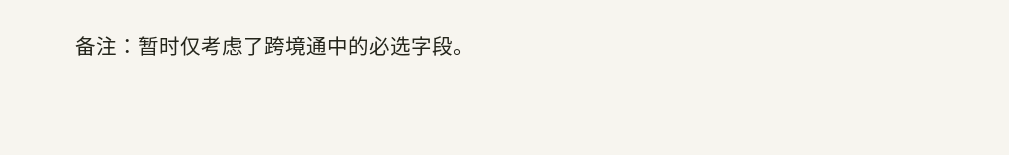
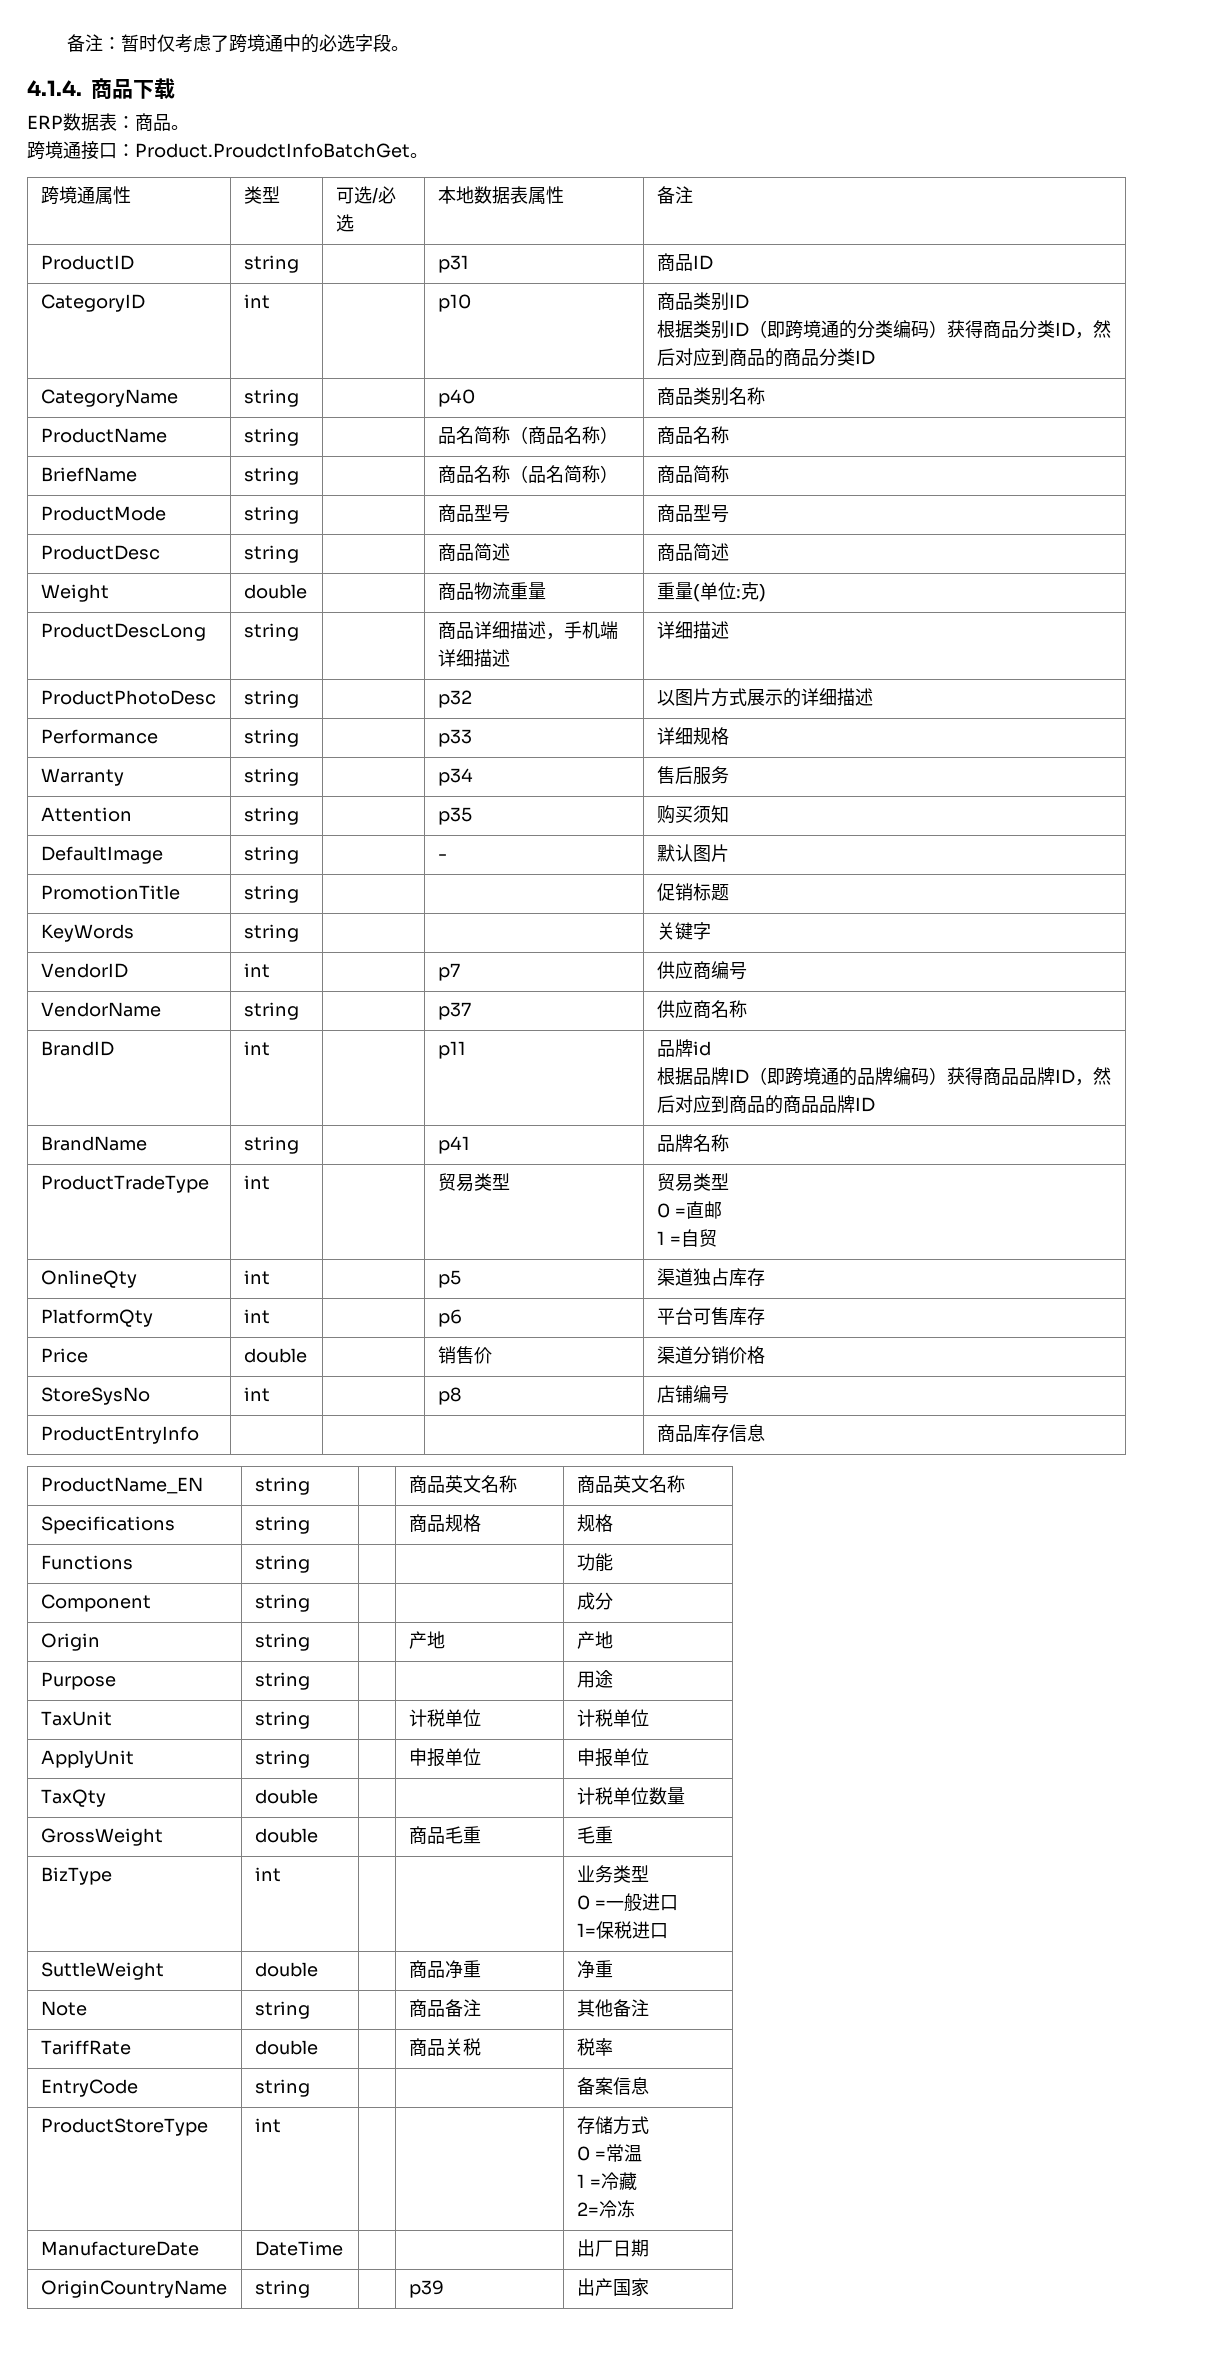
(474, 52) none -> [27,78,175,99] [27,113,189,131] [27,141,428,160] [40,186,131,205] [243,186,280,204] [335,186,396,204] [335,214,354,232] [437,186,564,204] [656,186,693,204] [40,255,134,270] [243,255,299,273] [437,255,469,273] [656,253,713,271] [40,294,145,312] [243,294,270,309] [437,294,471,312] [656,292,749,311] [656,320,1111,339] [656,348,875,367] [40,389,178,407] [243,389,299,407] [437,389,475,407] [656,387,765,406] [40,428,167,443] [243,428,299,446] [437,426,618,444] [656,426,729,444] [40,467,137,482] [243,467,299,485] [437,465,618,483] [656,465,729,483] [40,506,166,521] [243,506,299,524] [437,504,510,523] [656,504,729,523] [40,545,160,560] [243,545,299,563] [437,543,510,561] [656,543,729,561] [40,584,109,602] [243,584,307,599] [437,582,546,600] [656,582,766,602] [40,623,206,641] [243,623,299,641] [437,621,618,640] [437,649,510,667] [656,621,729,639] [40,690,216,705] [243,690,299,708] [437,690,472,708] [656,688,873,707] [40,729,158,744] [243,729,299,747] [437,729,472,747] [656,727,729,745] [40,768,124,786] [243,768,299,786] [437,768,473,786] [656,766,729,785] [40,807,132,822] [243,807,299,825] [437,807,472,825] [656,805,729,824] [40,846,163,864] [243,846,299,864] [437,854,447,860] [656,844,729,862] [40,885,180,900] [243,885,299,903] [656,883,729,901] [40,924,134,942] [243,924,299,942] [656,922,711,940] [40,963,128,978] [243,963,270,978] [437,963,460,981] [656,961,747,980] [40,1002,161,1017] [243,1002,299,1020] [437,1002,471,1020] [656,1000,747,1018] [40,1041,114,1056] [243,1041,270,1056] [437,1041,466,1059] [656,1039,711,1057] [656,1067,1111,1086] [656,1095,875,1114] [40,1136,147,1151] [243,1136,299,1154] [437,1136,470,1154] [656,1134,729,1152] [40,1175,209,1193] [243,1175,270,1190] [437,1173,510,1192] [656,1173,729,1192] [656,1201,722,1219] [656,1229,717,1247] [40,1270,137,1288] [243,1270,270,1285] [437,1270,461,1288] [656,1268,765,1286] [40,1309,153,1327] [243,1309,270,1324] [437,1309,462,1327] [656,1307,765,1325] [40,1348,88,1363] [243,1348,307,1363] [437,1346,492,1364] [656,1346,765,1364] [40,1387,150,1405] [243,1387,270,1402] [437,1387,461,1405] [656,1385,729,1404] [40,1426,199,1444] [656,1424,765,1442] [40,1477,203,1494] [254,1477,310,1495] [408,1475,517,1493] [576,1475,685,1493] [40,1516,175,1534] [254,1516,310,1534] [408,1514,481,1532] [576,1514,613,1532] [40,1555,133,1570] [254,1555,310,1573] [576,1553,613,1572] [40,1594,151,1612] [254,1594,310,1612] [576,1592,613,1610] [40,1633,100,1651] [254,1633,310,1651] [408,1631,445,1649] [576,1631,613,1649] [40,1672,116,1690] [254,1672,310,1690] [576,1670,613,1688] [40,1711,112,1726] [254,1711,310,1729] [408,1709,481,1727] [576,1709,649,1727] [40,1750,134,1768] [254,1750,310,1768] [408,1748,481,1767] [576,1748,649,1767] [40,1789,106,1807] [254,1789,318,1804] [576,1787,685,1805] [40,1828,163,1846] [254,1828,318,1843] [408,1826,481,1844] [576,1826,613,1844] [40,1867,112,1885] [254,1867,281,1882] [576,1865,649,1883] [576,1893,678,1911] [576,1921,668,1939] [40,1962,164,1980] [254,1962,318,1977] [408,1960,481,1979] [576,1960,613,1979] [40,2001,87,2016] [254,2001,310,2019] [408,1999,481,2017] [576,1999,649,2017] [40,2040,131,2055] [254,2040,318,2055] [408,2038,481,2056] [576,2038,613,2056] [40,2079,138,2097] [254,2079,310,2097] [576,2077,649,2095] [40,2118,208,2136] [254,2118,281,2133] [576,2116,649,2135] [576,2144,642,2162] [576,2172,637,2191] [576,2200,635,2218] [40,2241,199,2256] [254,2241,343,2256] [576,2239,649,2257] [40,2280,227,2298] [254,2280,310,2298] [408,2280,444,2298] [576,2278,649,2297] // 4.1.4.商品下载 // ERP数据表：商品。 // 跨境通接口：Product.ProudctInfoBatchGet。 // 跨境通属性 | 类型 | 可选/必选 | 本地数据表属性 | 备注 // ProductID | string | | p31 | 商品ID // CategoryID | int | | p10 | 商品类别ID // 根据类别ID（即跨境通的分类编码）获得商品分类ID，然后对应到商品的商品分类ID // CategoryName | string | | p40 | 商品类别名称 // ProductName | string | | 品名简称（商品名称） | 商品名称 // BriefName | string | | 商品名称（品名简称） | 商品简称 // ProductMode | string | | 商品型号 | 商品型号 // ProductDesc | string | | 商品简述 | 商品简述 // Weight | double | | 商品物流重量 | 重量(单位:克) // ProductDescLong | string | | 商品详细描述，手机端详细描述 | 详细描述 // ProductPhotoDesc | string | | p32 | 以图片方式展示的详细描述 // Performance | string | | p33 | 详细规格 // Warranty | string | | p34 | 售后服务 // Attention | string | | p35 | 购买须知 // DefaultImage | string | | - | 默认图片 // PromotionTitle | string | | | 促销标题 // KeyWords | string | | | 关键字 // VendorID | int | | p7 | 供应商编号 // VendorName | string | | p37 | 供应商名称 // BrandID | int | | p11 | 品牌id // 根据品牌ID（即跨境通的品牌编码）获得商品品牌ID，然后对应到商品的商品品牌ID // BrandName | string | | p41 | 品牌名称 // ProductTradeType | int | | 贸易类型 | 贸易类型 // 0 =直邮 // 1 =自贸 // OnlineQty | int | | p5 | 渠道独占库存 // PlatformQty | int | | p6 | 平台可售库存 // Price | double | | 销售价 | 渠道分销价格 // StoreSysNo | int | | p8 | 店铺编号 // ProductEntryInfo | | | | 商品库存信息 // ProductName_EN | string | | 商品英文名称 | 商品英文名称 // Specifications | string | | 商品规格 | 规格 // Functions | string | | | 功能 // Component | string | | | 成分 // Origin | string | | 产地 | 产地 // Purpose | string | | | 用途 // TaxUnit | string | | 计税单位 | 计税单位 // ApplyUnit | string | | 申报单位 | 申报单位 // TaxQty | double | | | 计税单位数量 // GrossWeight | double | | 商品毛重 | 毛重 // BizType | int | | | 业务类型 // 0 =一般进口 // 1=保税进口 // SuttleWeight | double | | 商品净重 | 净重 // Note | string | | 商品备注 | 其他备注 // TariffRate | double | | 商品关税 | 税率 // EntryCode | string | | | 备案信息 // ProductStoreType | int | | | 存储方式 // 0 =常温 // 1 =冷藏 // 2=冷冻 // ManufactureDate | DateTime | | | 出厂日期 // OriginCountryName | string | | p39 | 出产国家

